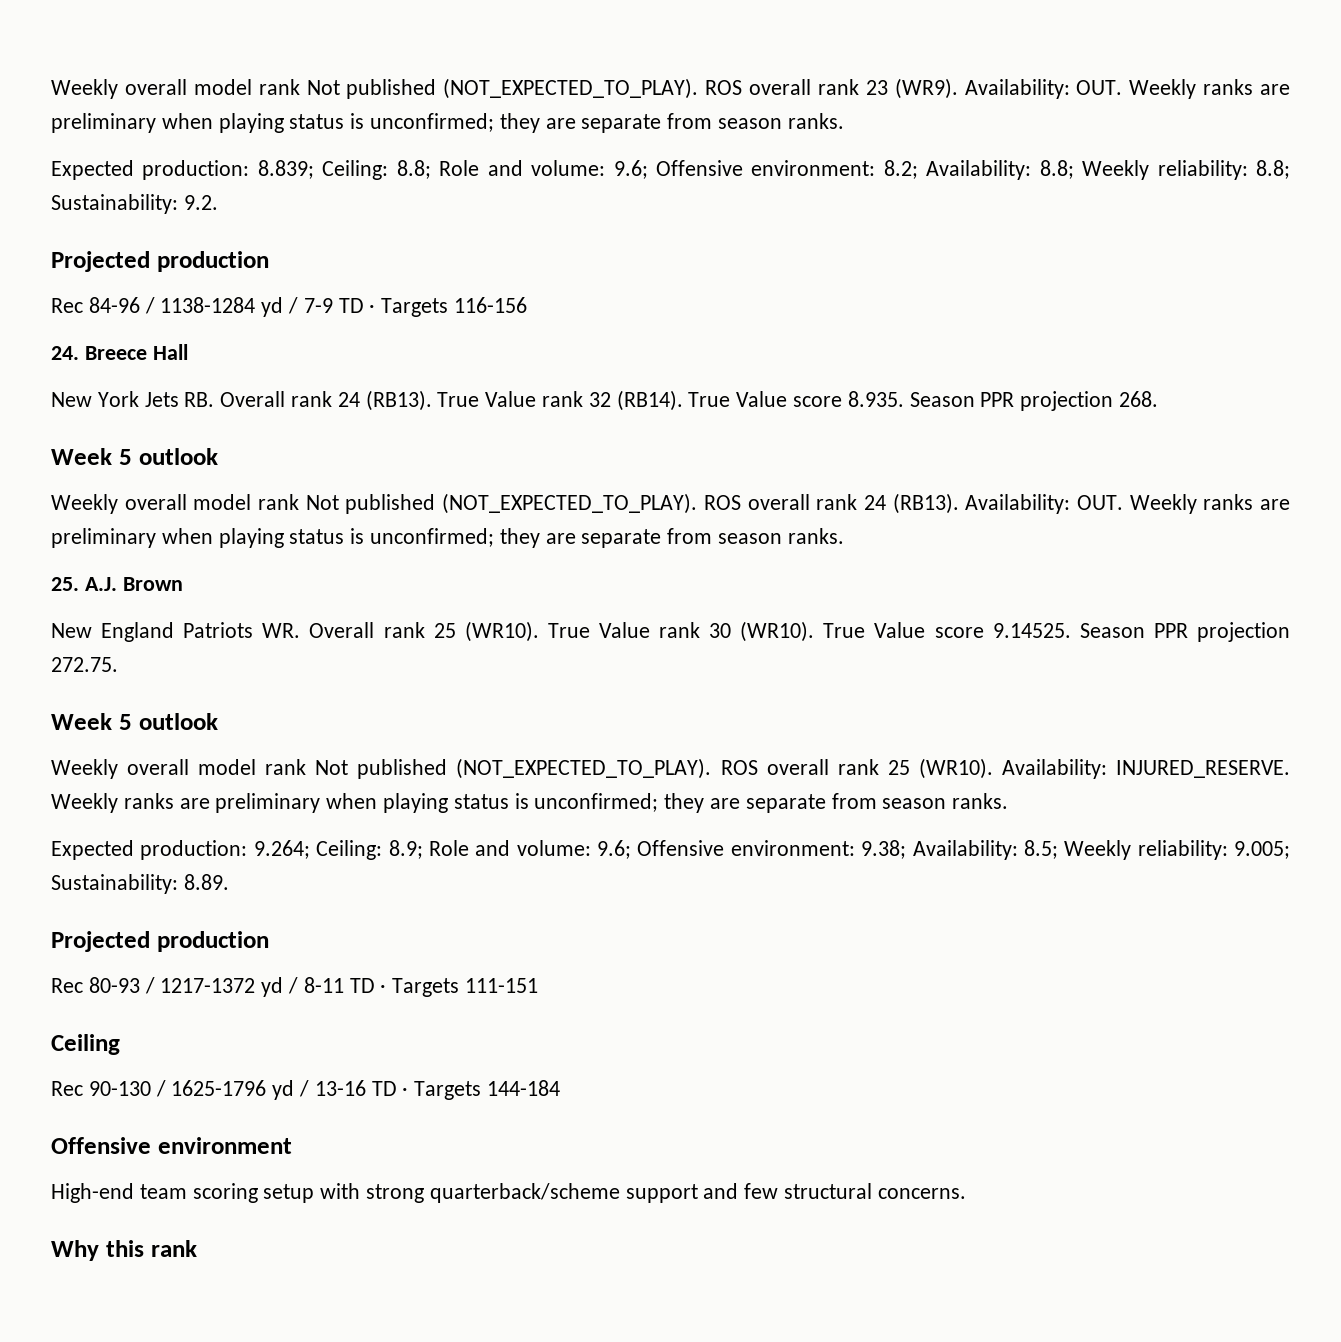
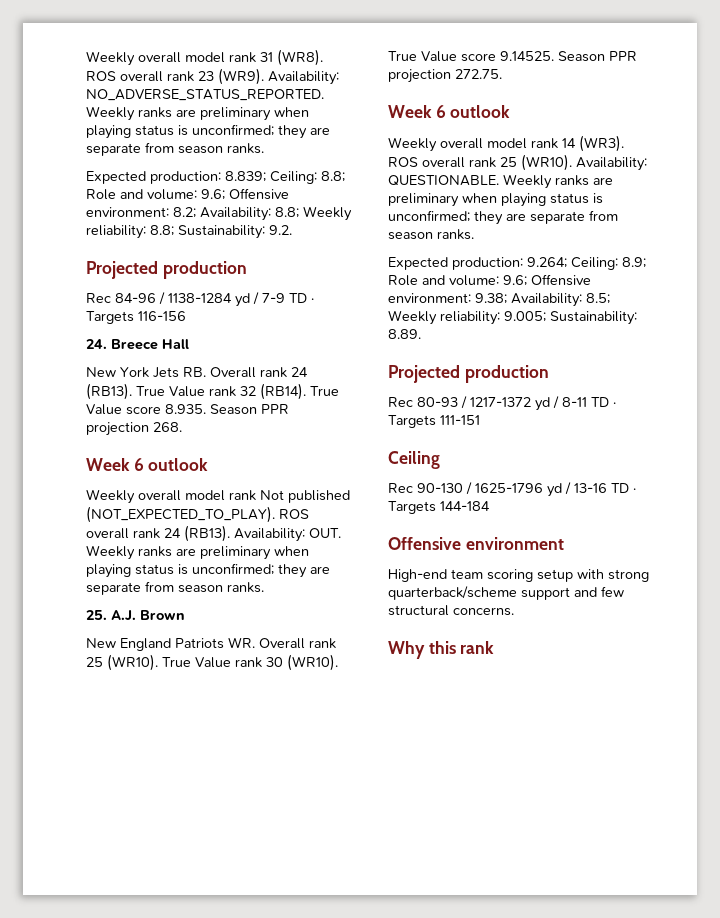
[51,78,699,99] Weekly overall model rank Not published (NOT_EXPECTED_TO_PLAY). -> [86,49,323,66] Weekly overall model rank 31 (WR8).
[1076,80,1123,95] OUT. -> [86,89,324,101] NO_ADVERSE_STATUS_REPORTED.
[118,449,132,465] 5 -> [133,458,144,471] 6
[118,713,218,730] [51,758,712,779] 5 outlook // Weekly overall model rank Not published (NOT_EXPECTED_TO_PLAY). -> [435,105,511,118] [388,135,624,152] 6 outlook // Weekly overall model rank 14 (WR3).
[1116,760,1291,778] INJURED_RESERVE. -> [388,175,499,186] QUESTIONABLE.

